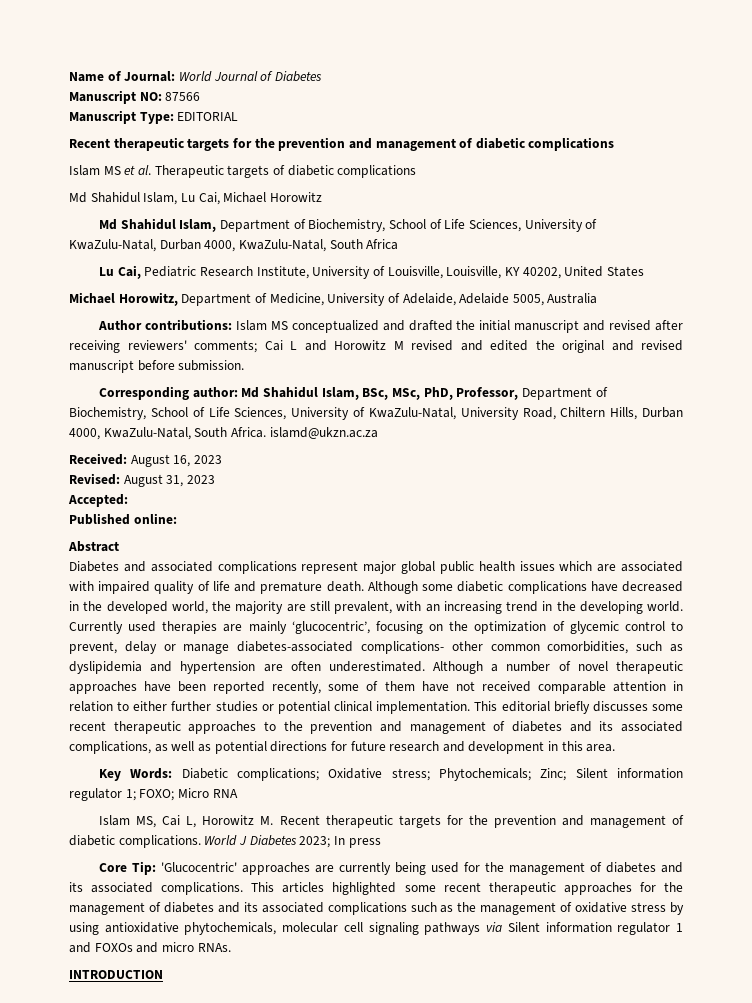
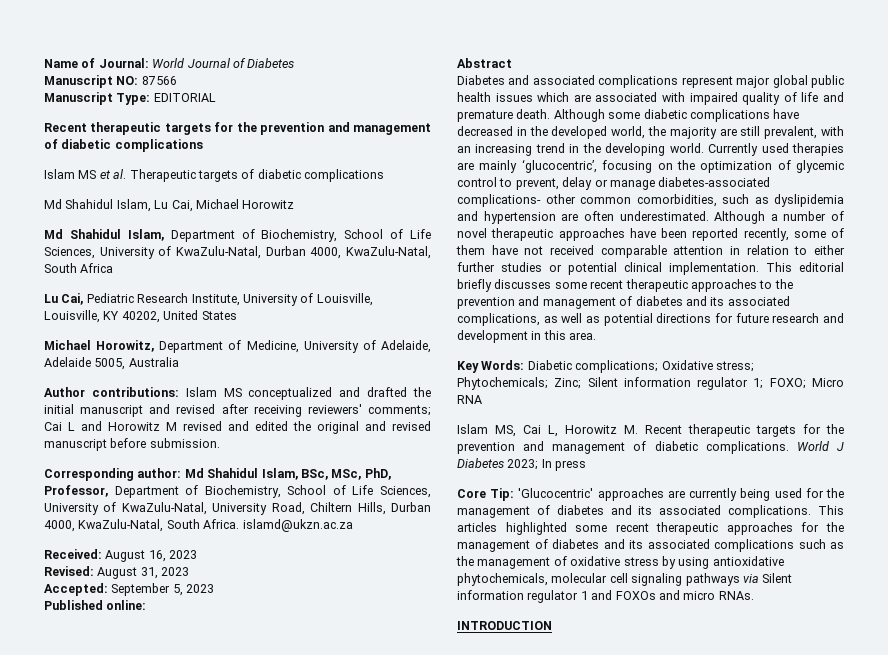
(128, 500) none -> [111,583,215,596] September 5, 2023

